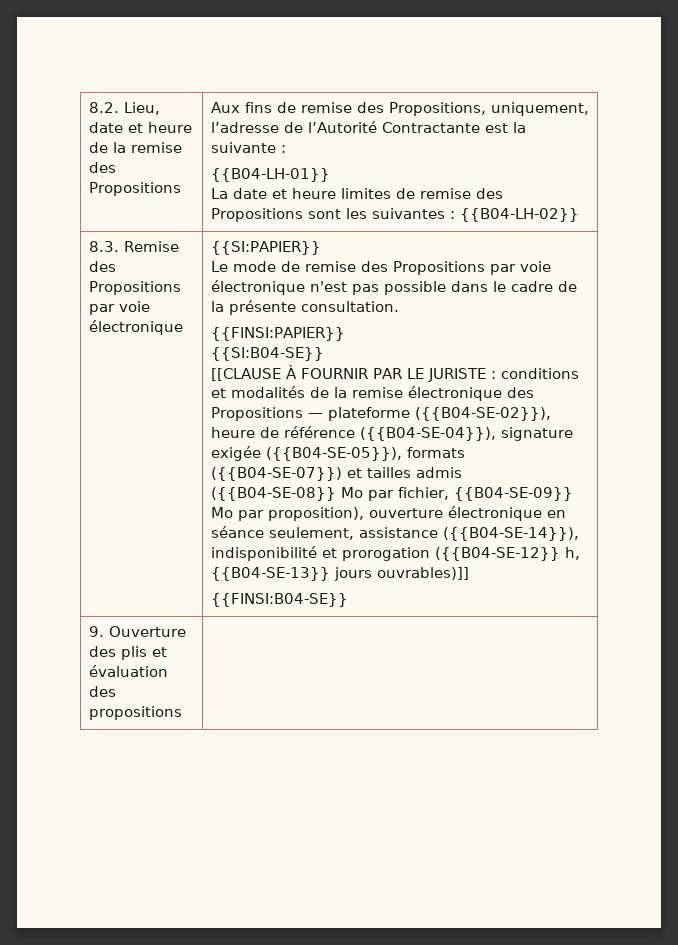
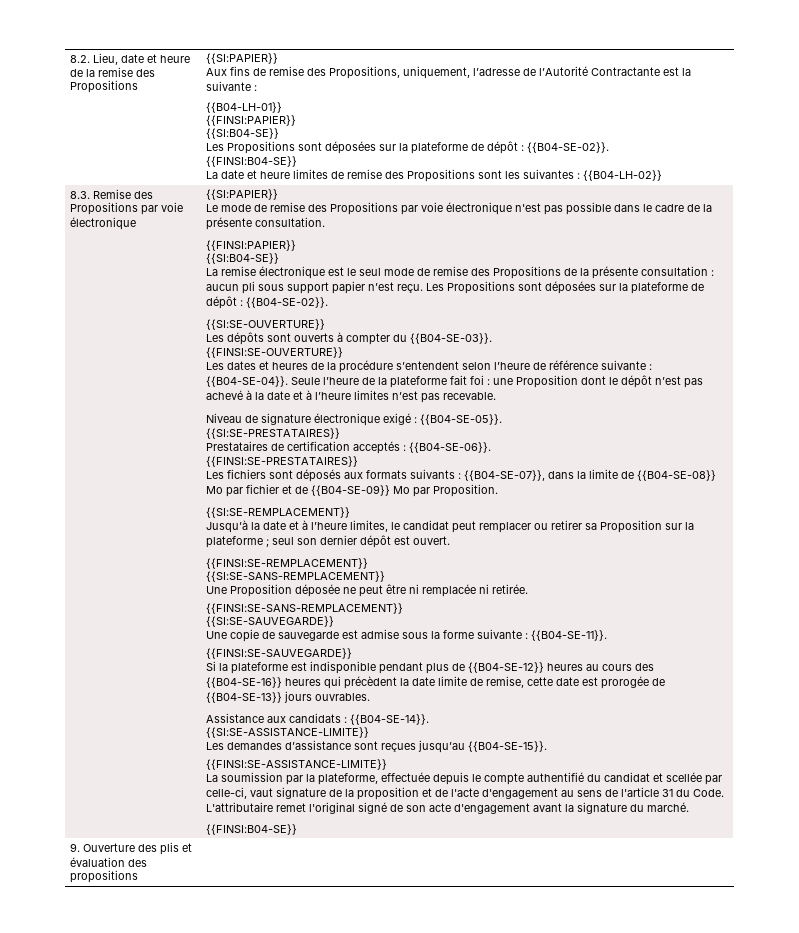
(181, 189) none -> [206,53,279,64] {{SI:PAPIER}} //
(330, 175) none -> [206,115,297,126] [206,128,280,139] [206,141,610,154] [206,156,298,167] // {{FINSI:PAPIER}} // {{SI:B04-SE}} // Les Propositions sont déposées sur la plateforme de dépôt : {{B04-SE-02}}. // {{FINSI:B04-SE}}
[210,365,579,382] [210,386,534,401] [210,407,551,421] [210,426,573,441] [210,446,465,461] [210,467,462,481] [210,487,573,501] [210,506,566,521] [210,526,579,541] [210,546,580,561] [210,567,469,581] [[CLAUSE À FOURNIR PAR LE JURISTE : conditions et modalités de la remise électronique des Propositions — plateforme ({{B04-SE-02}}), heure de référence ({{B04-SE-04}}), signature exigée ({{B04-SE-05}}), formats ({{B04-SE-07}}) et tailles admis ({{B04-SE-08}} Mo par fichier, {{B04-SE-09}} Mo par proposition), ouverture électronique en séance seulement, assistance ({{B04-SE-14}}), indisponibilité et prorogation ({{B04-SE-12}} h, {{B04-SE-13}} jours ouvrables)]] -> [206,266,715,279] [206,281,705,294] [206,296,329,309] [206,319,326,330] [206,332,493,345] [206,347,344,358] [206,360,653,373] [206,375,704,388] [206,390,497,403] [206,413,503,426] [206,428,341,439] [206,441,492,454] [206,456,359,467] [206,469,717,482] [206,484,499,497] [206,507,351,518] [206,520,695,533] [206,535,451,548] [206,558,369,569] [206,571,386,582] [206,584,529,597] [206,603,404,614] [206,616,335,627] [206,629,608,642] [206,648,353,659] [206,661,655,674] [206,676,666,689] [206,691,371,703] [206,713,430,725] [206,727,370,738] [206,740,548,753] [206,759,388,770] [206,772,723,785] [206,787,725,800] [206,802,690,814] La remise électronique est le seul mode de remise des Propositions de la présente consultation : aucun pli sous support papier n’est reçu. Les Propositions sont déposées sur la plateforme de dépôt : {{B04-SE-02}}. // {{SI:SE-OUVERTURE}} // Les dépôts sont ouverts à compter du {{B04-SE-03}}. // {{FINSI:SE-OUVERTURE}} // Les dates et heures de la procédure s’entendent selon l’heure de référence suivante : {{B04-SE-04}}. Seule l’heure de la plateforme fait foi : une Proposition dont le dépôt n’est pas achevé à la date et à l’heure limites n’est pas recevable. // Niveau de signature électronique exigé : {{B04-SE-05}}. // {{SI:SE-PRESTATAIRES}} // Prestataires de certification acceptés : {{B04-SE-06}}. // {{FINSI:SE-PRESTATAIRES}} // Les fichiers sont déposés aux formats suivants : {{B04-SE-07}}, dans la limite de {{B04-SE-08}} Mo par fichier et de {{B04-SE-09}} Mo par Proposition. // {{SI:SE-REMPLACEMENT}} // Jusqu’à la date et à l’heure limites, le candidat peut remplacer ou retirer sa Proposition sur la plateforme ; seul son dernier dépôt est ouvert. // {{FINSI:SE-REMPLACEMENT}} // {{SI:SE-SANS-REMPLACEMENT}} // Une Proposition déposée ne peut être ni remplacée ni retirée. // {{FINSI:SE-SANS-REMPLACEMENT}} // {{SI:SE-SAUVEGARDE}} // Une copie de sauvegarde est admise sous la forme suivante : {{B04-SE-11}}. // {{FINSI:SE-SAUVEGARDE}} // Si la plateforme est indisponible pendant plus de {{B04-SE-12}} heures au cours des {{B04-SE-16}} heures qui précèdent la date limite de remise, cette date est prorogée de {{B04-SE-13}} jours ouvrables. // Assistance aux candidats : {{B04-SE-14}}. // {{SI:SE-ASSISTANCE-LIMITE}} // Les demandes d’assistance sont reçues jusqu’au {{B04-SE-15}}. // {{FINSI:SE-ASSISTANCE-LIMITE}} // La soumission par la plateforme, effectuée depuis le compte authentifié du candidat et scellée par celle-ci, vaut signature de la proposition et de l'acte d'engagement au sens de l'article 31 du Code. L'attributaire remet l'original signé de son acte d'engagement avant la signature du marché.

